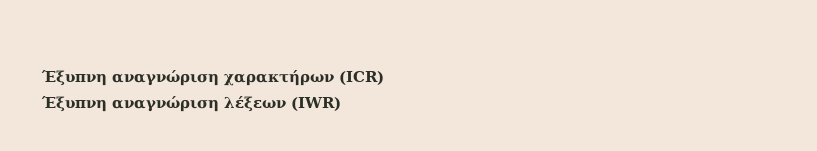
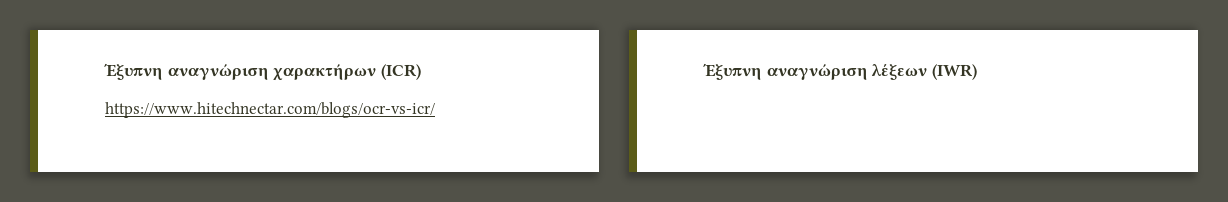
(384, 78) none -> [105,102,435,118] // https://www.hitechnectar.com/blogs/ocr-vs-icr/

